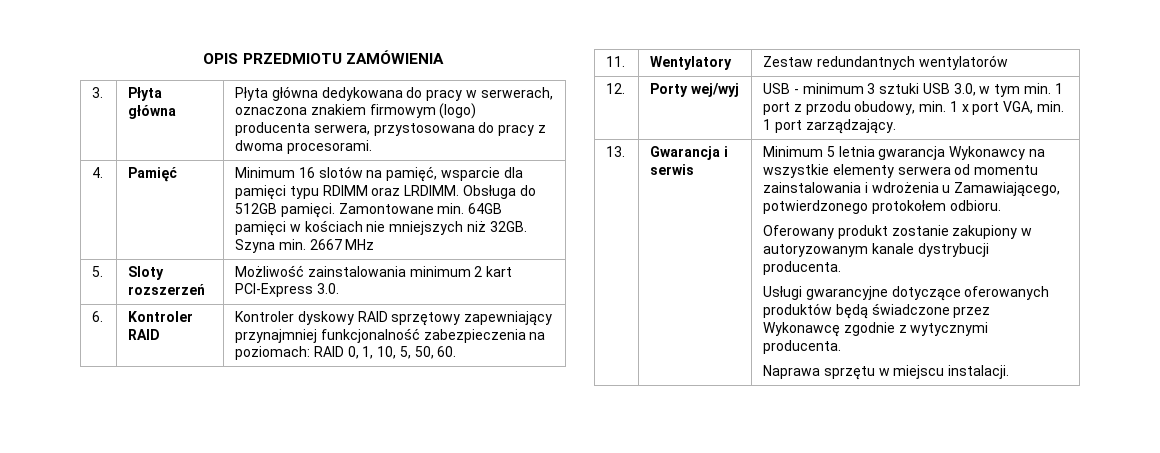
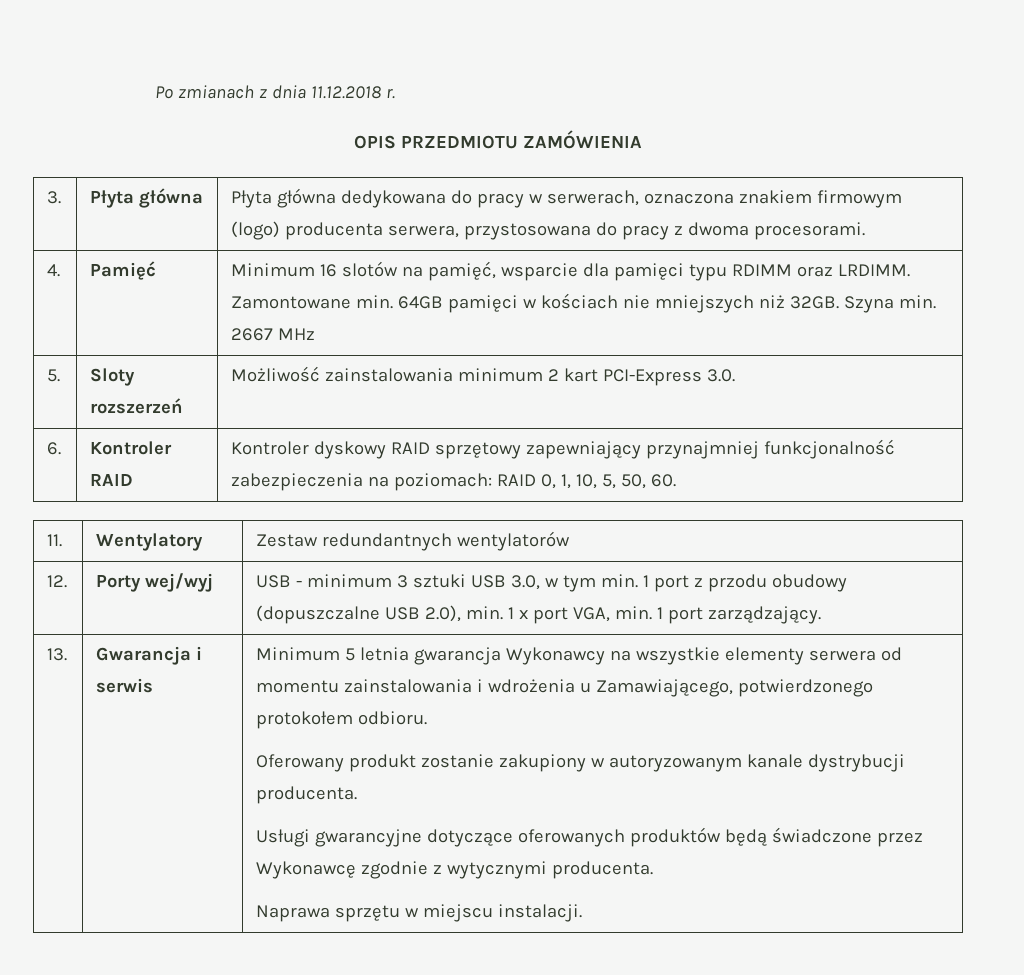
(203, 58) none -> [154,85,395,99] Po zmianach z dnia 11.12.2018 r. //
[462,185,536,199] [235,203,335,218] Obsługa do 512GB pamięci. -> (910, 270) none
[854,101,916,115] obudowy, -> [771,574,847,592] [256,605,461,624] obudowy (dopuszczalne USB 2.0),

